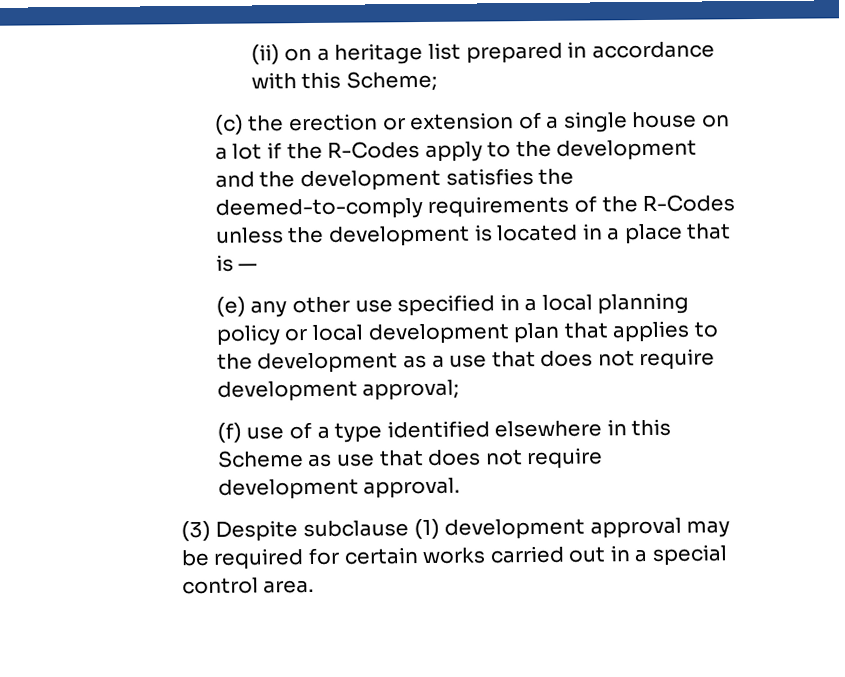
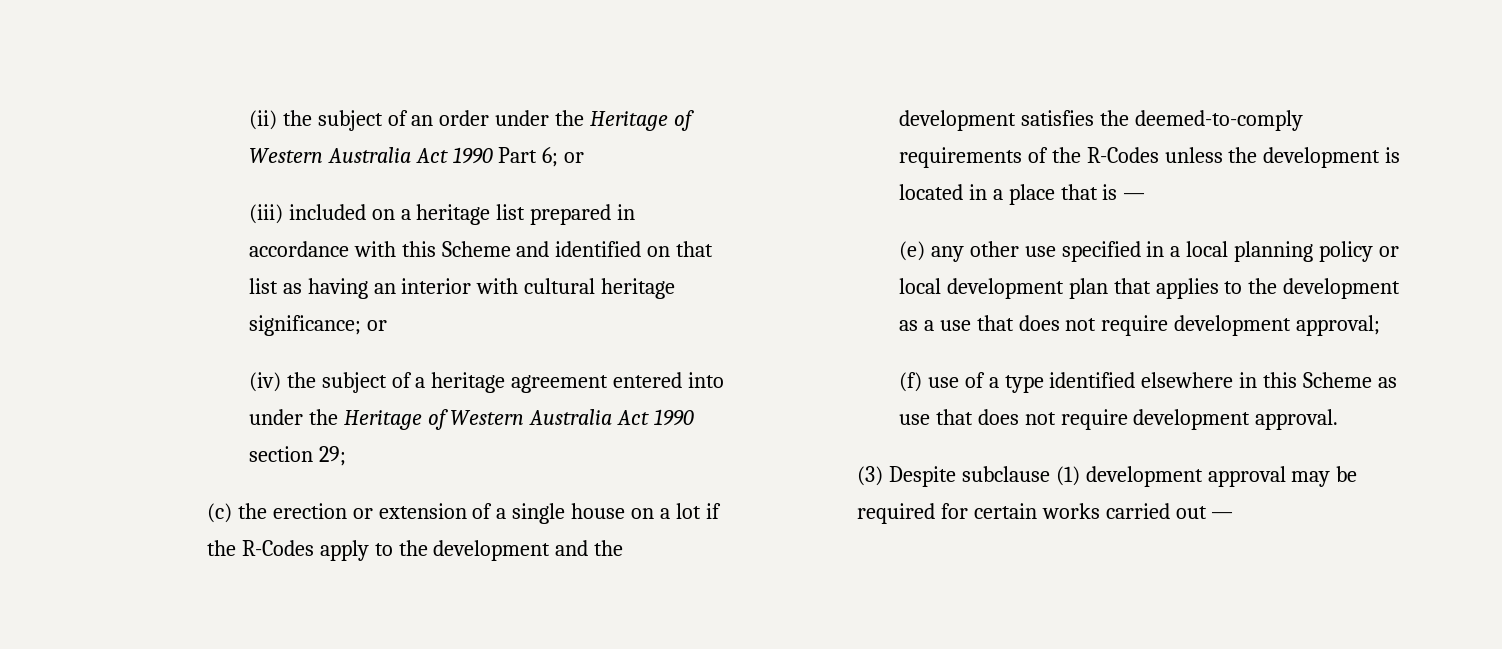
(280, 54) none -> [282,110,695,131] [248,147,585,167] [248,204,366,224] the subject of an order under the Heritage of Western Australia Act 1990 Part 6; or // (iii) included
[345,70,437,92] Scheme; -> [441,241,714,257] [248,278,676,299] [248,315,387,336] [248,372,725,393] [248,409,695,430] [248,446,346,466] Scheme and identified on that list as having an interior with cultural heritage significance; or // (iv) the subject of a heritage agreement entered into under the Heritage of Western Australia Act 1990 section 29;
[609,544,728,566] [181,577,315,595] in a special control area. -> [1211,512,1234,519] —

